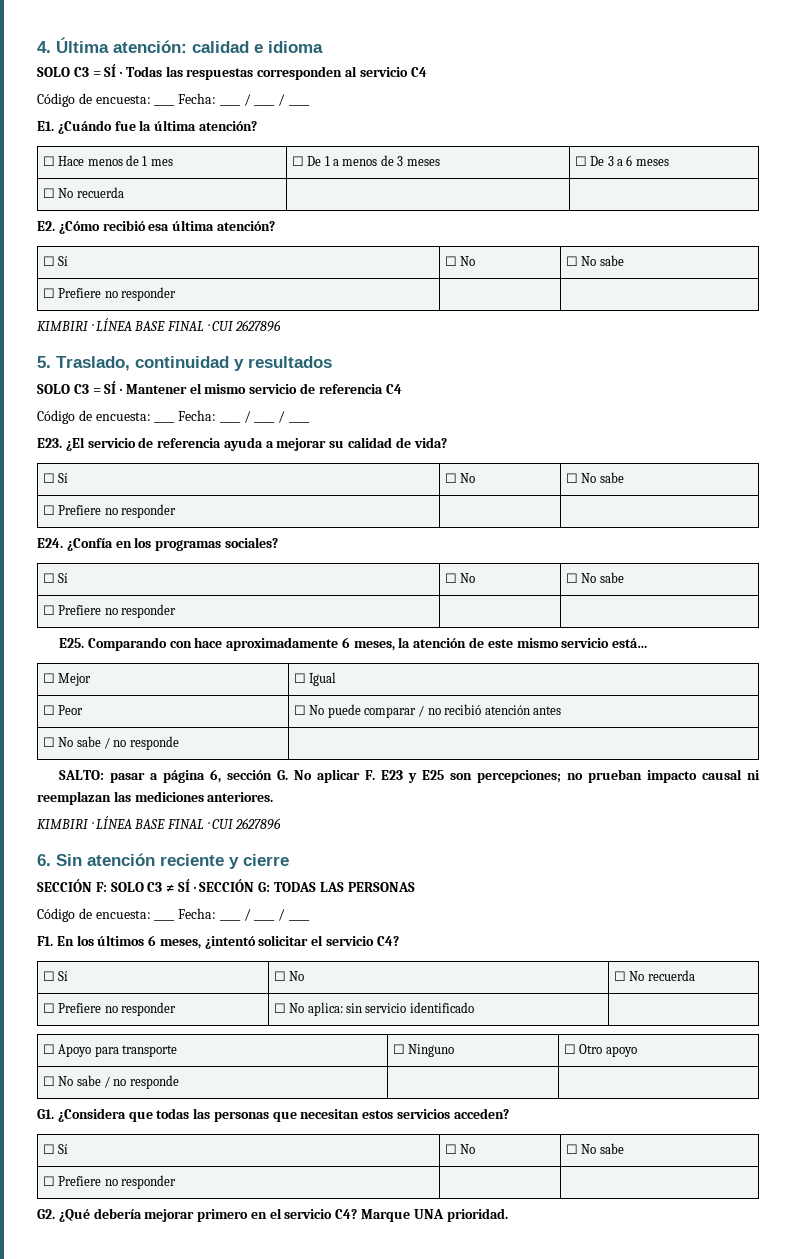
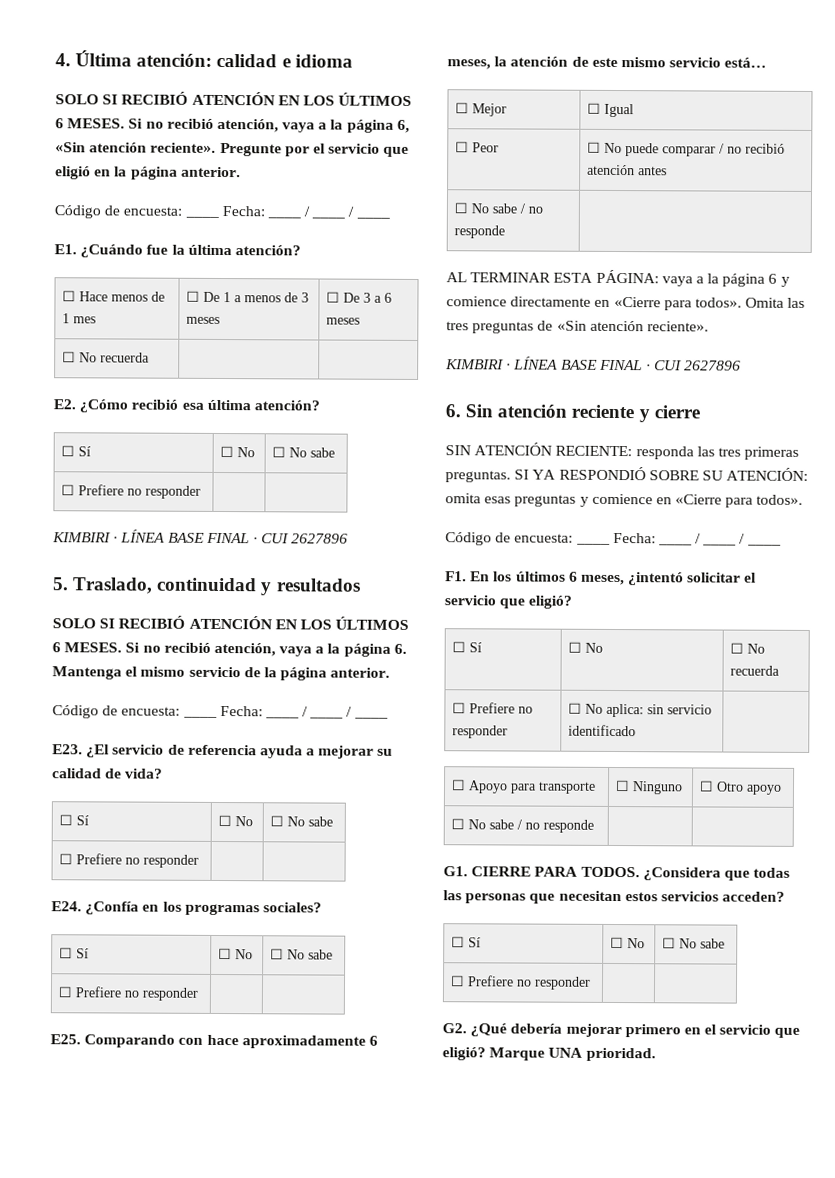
[73,64,427,80] C3 = SÍ · Todas las respuestas corresponden al servicio C4 -> [102,91,413,106] [55,118,410,133] [55,142,410,157] [55,166,241,180] SI RECIBIÓ ATENCIÓN EN LOS ÚLTIMOS 6 MESES. Si no recibió atención, vaya a la página 6, «Sin atención reciente». Pregunte por el servicio que eligió en la página anterior.
[73,381,187,394] C3 = SÍ · Mantener -> [99,615,410,630] [52,642,407,657] [52,666,122,680] SI RECIBIÓ ATENCIÓN EN LOS ÚLTIMOS 6 MESES. Si no recibió atención, vaya a la página 6. Mantenga
[318,384,402,394] referencia C4 -> [263,667,391,681] la página anterior.
[58,769,760,783] [37,791,274,805] SALTO: pasar a página 6, sección G. No aplicar F. E23 y E25 son percepciones; no prueban impacto causal ni reemplazan las mediciones anteriores. -> [446,269,790,287] [446,296,806,311] [446,320,709,334] AL TERMINAR ESTA PÁGINA: vaya a la página 6 y comience directamente en «Cierre para todos». Omita las tres preguntas de «Sin atención reciente».
[37,879,415,892] SECCIÓN F: SOLO C3 ≠ SÍ · SECCIÓN G: TODAS LAS PERSONAS -> [445,442,800,460] [445,466,809,483] [445,493,804,508] SIN ATENCIÓN RECIENTE: responda las tres primeras preguntas. SI YA RESPONDIÓ SOBRE SU ATENCIÓN: omita esas preguntas y comience en «Cierre para todos».
[376,936,399,946] C4? -> [499,595,573,609] que eligió?
(54, 1114) none -> [471,866,640,878] CIERRE PARA TODOS.
[335,1209,358,1219] C4? -> [774,1027,801,1038] [442,1047,486,1061] que eligió?

